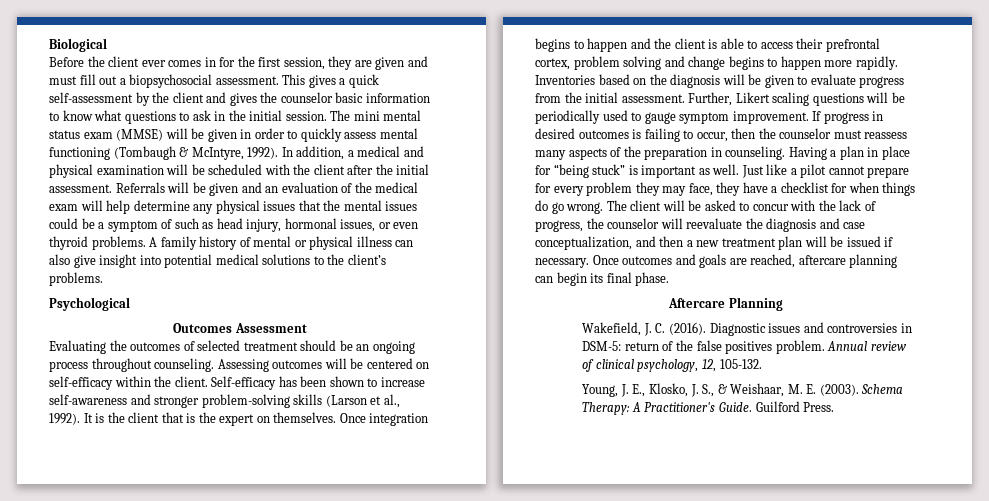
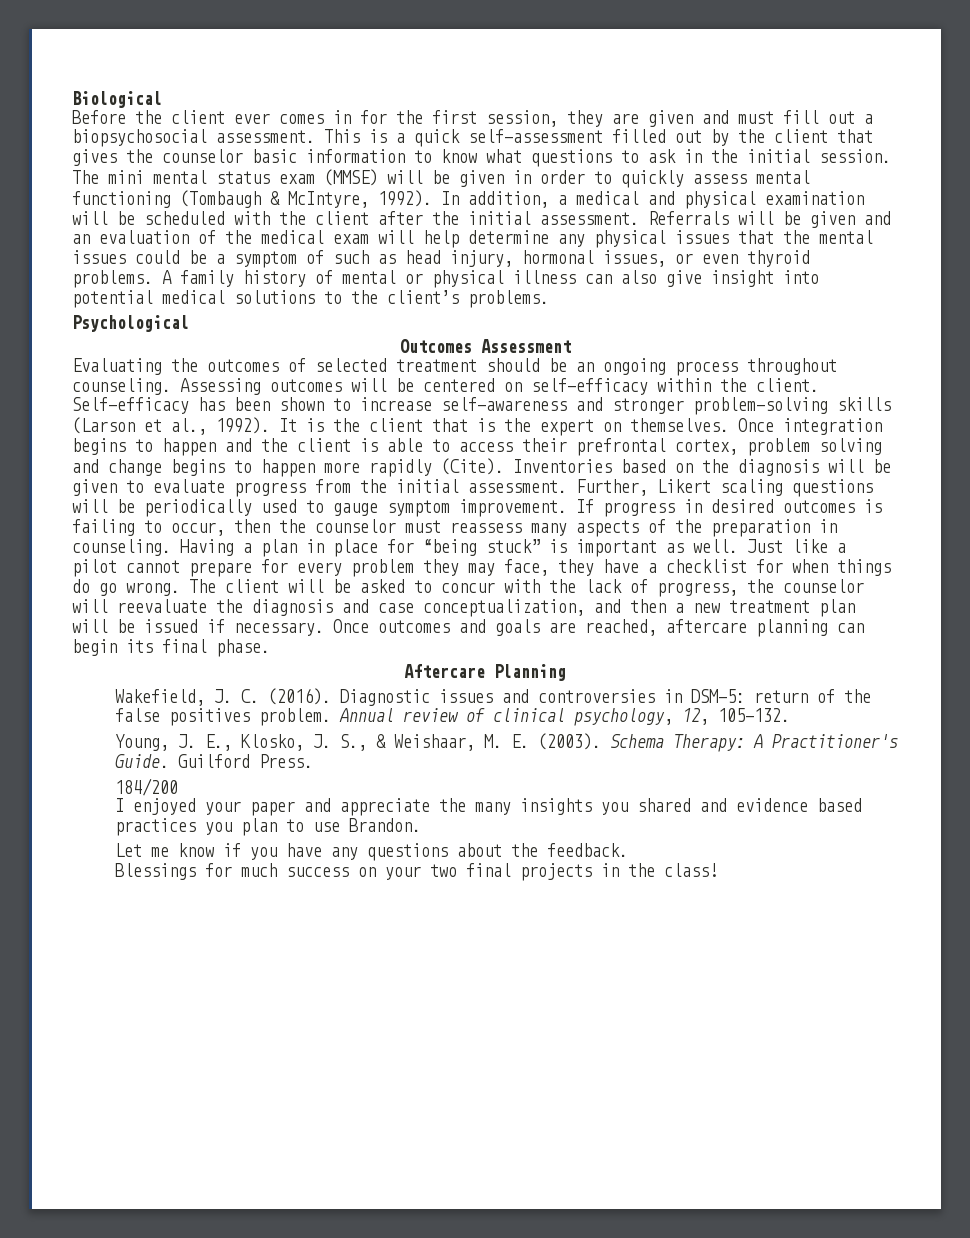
[308,75,336,88] gives -> [369,129,387,143] is
(133, 97) none -> [612,129,702,143] filled out
[206,92,227,103] and -> [837,129,873,143] that
[855,56,898,70] rapidly. -> [369,458,504,477] rapidly (Cite).
(835, 407) none -> [114,778,178,796] [114,798,862,816] [114,818,421,836] [114,843,628,861] [114,863,718,881] // 184/200 // I enjoyed your paper and appreciate the many insights you shared and evidence based practices you plan to use Brandon. // Let me know if you have any questions about the feedback. // Blessings for much success on your two final projects in the class!

